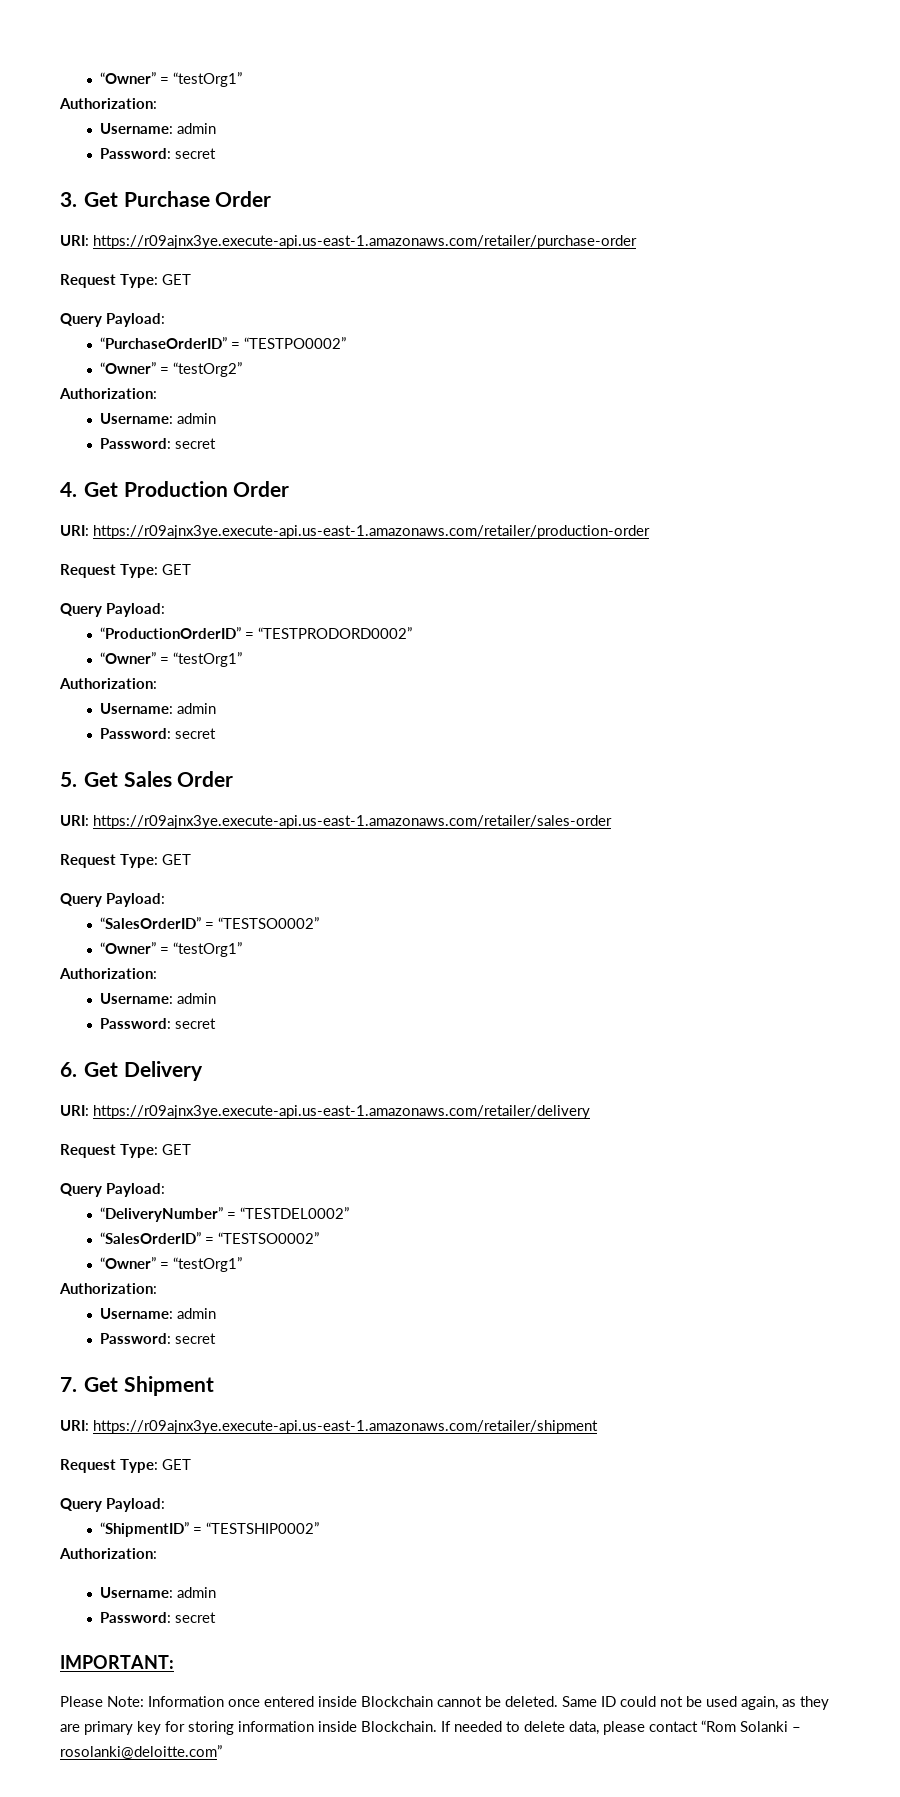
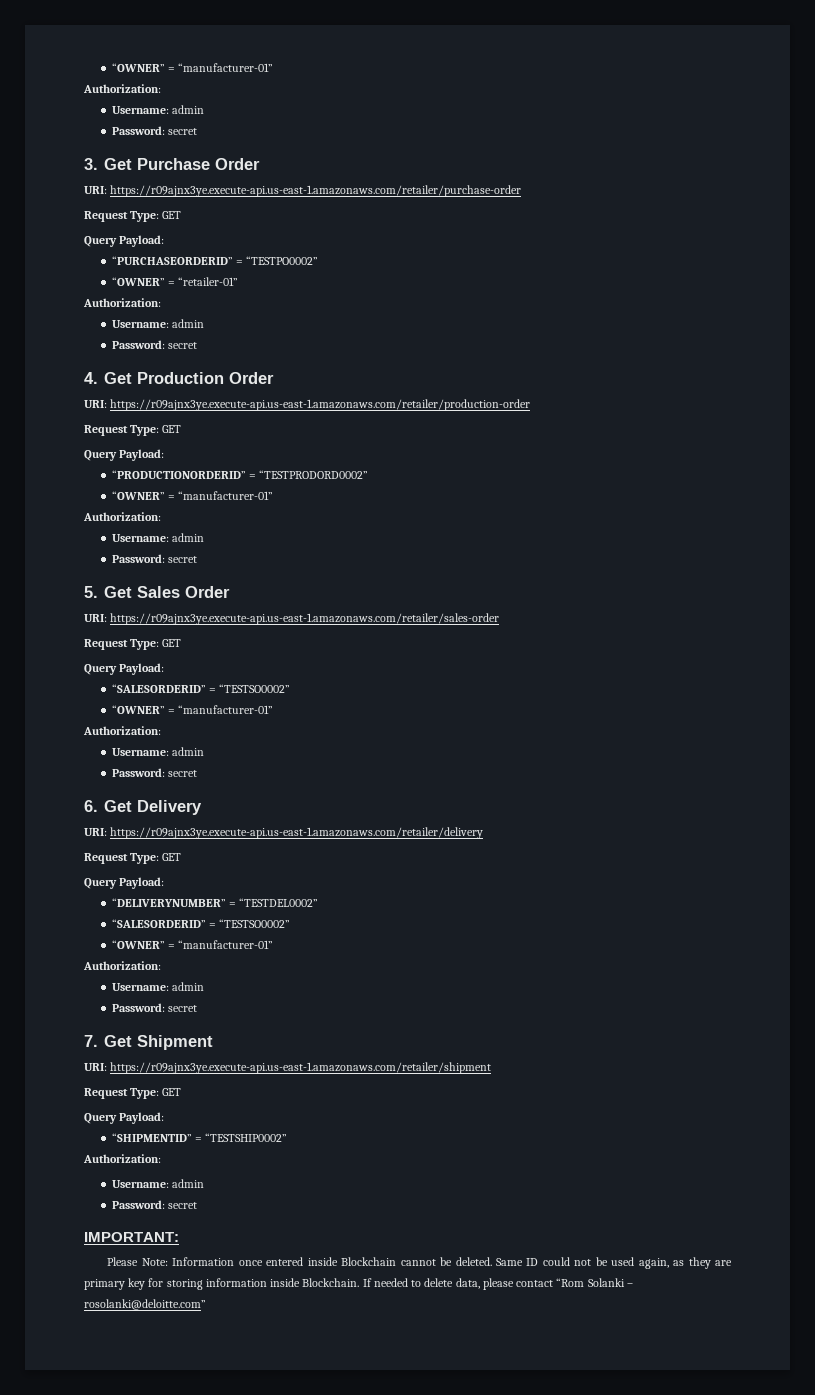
[99,72,242,87] “Owner” = “testOrg1” -> [111,63,274,72] “OWNER” = “manufacturer-01”
[99,337,227,349] “PurchaseOrderID” -> [111,256,233,265] “PURCHASEORDERID”
[99,362,242,377] “Owner” = “testOrg2” -> [111,277,239,286] “OWNER” = “retailer-01”
[99,627,241,639] “ProductionOrderID” -> [111,470,246,479] “PRODUCTIONORDERID”
[99,652,242,667] “Owner” = “testOrg1” -> [111,491,274,500] “OWNER” = “manufacturer-01”
[99,917,319,929] [99,942,242,957] “SalesOrderID” = “TESTSO0002” // “Owner” = “testOrg1” -> [111,684,291,693] [111,705,274,714] “SALESORDERID” = “TESTSO0002” // “OWNER” = “manufacturer-01”
[99,1207,223,1222] “DeliveryNumber” -> [111,898,226,907] “DELIVERYNUMBER”
[99,1232,319,1244] [99,1257,242,1272] “SalesOrderID” = “TESTSO0002” // “Owner” = “testOrg1” -> [111,919,291,928] [111,940,274,949] “SALESORDERID” = “TESTSO0002” // “OWNER” = “manufacturer-01”
[99,1522,189,1537] “ShipmentID” -> [111,1133,192,1142] “SHIPMENTID”

